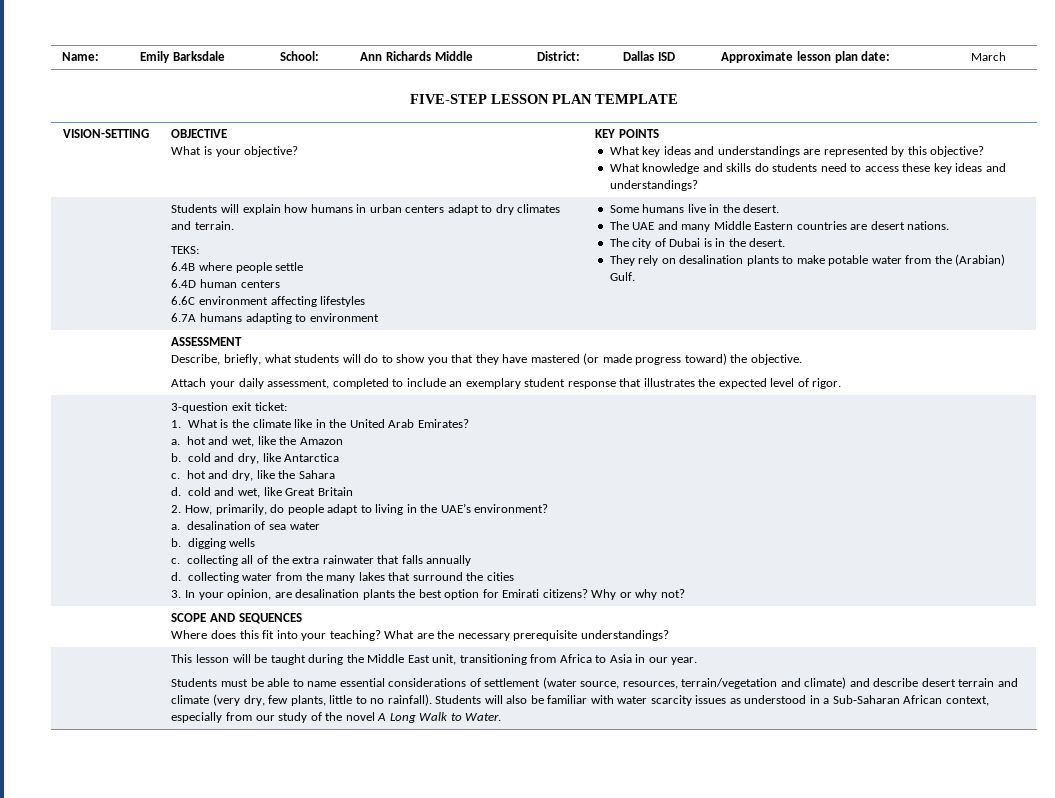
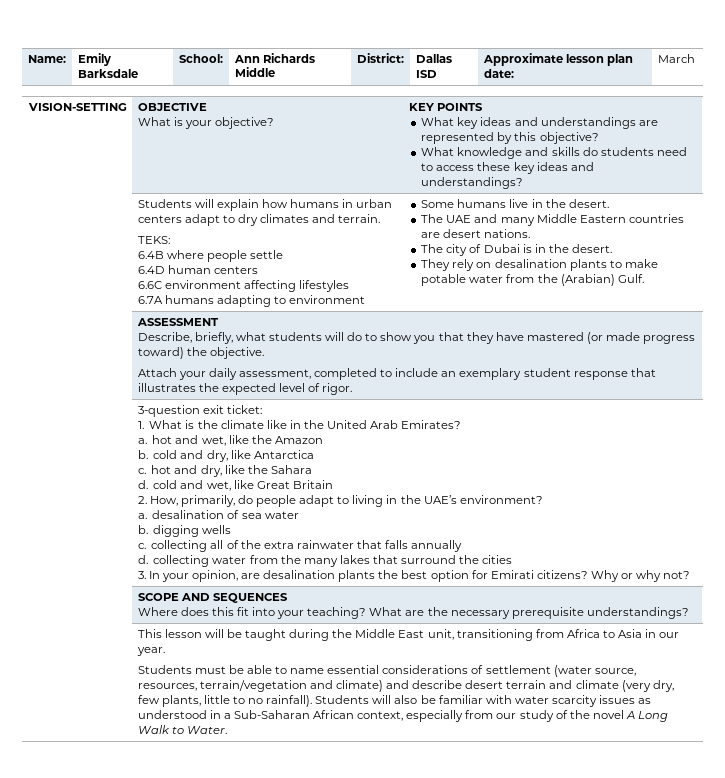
[410,94,678,104] // FIVE-STEP LESSON PLAN TEMPLATE -> (695, 58) none

